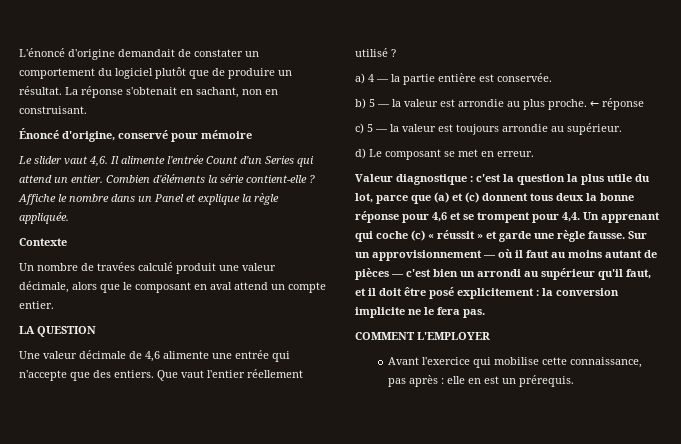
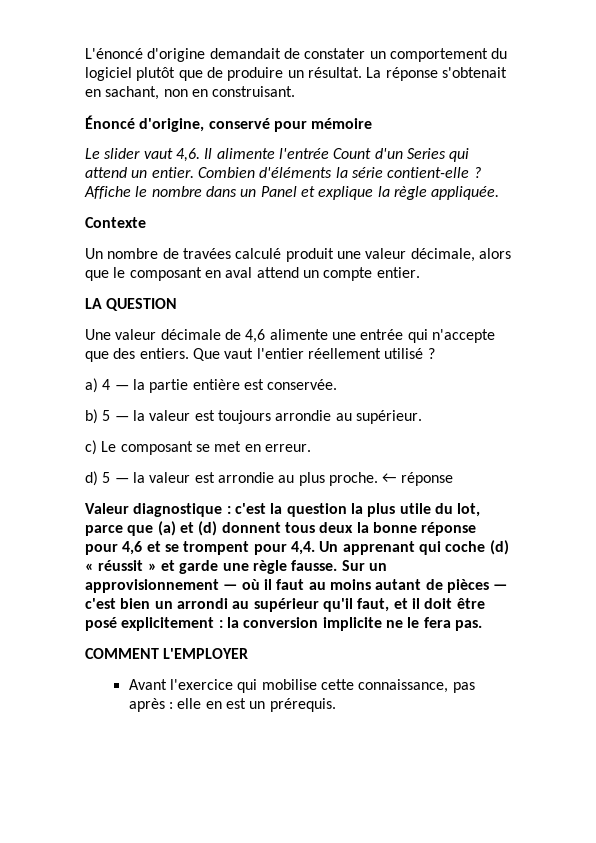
(455, 103) none -> [217,410,422,424] [85,440,311,455] [85,471,215,486] toujours arrondie au supérieur. // c) Le composant se met en erreur. // d) 5 — la valeur est
[355,123,622,135] [355,148,534,160] // c) 5 — la valeur est toujours arrondie au supérieur. // d) Le composant se met en erreur. -> (453, 479) none
[465,192,479,203] (c) -> [198,521,218,536] (d)
[411,230,425,241] (c) -> [489,540,509,555] (d)

